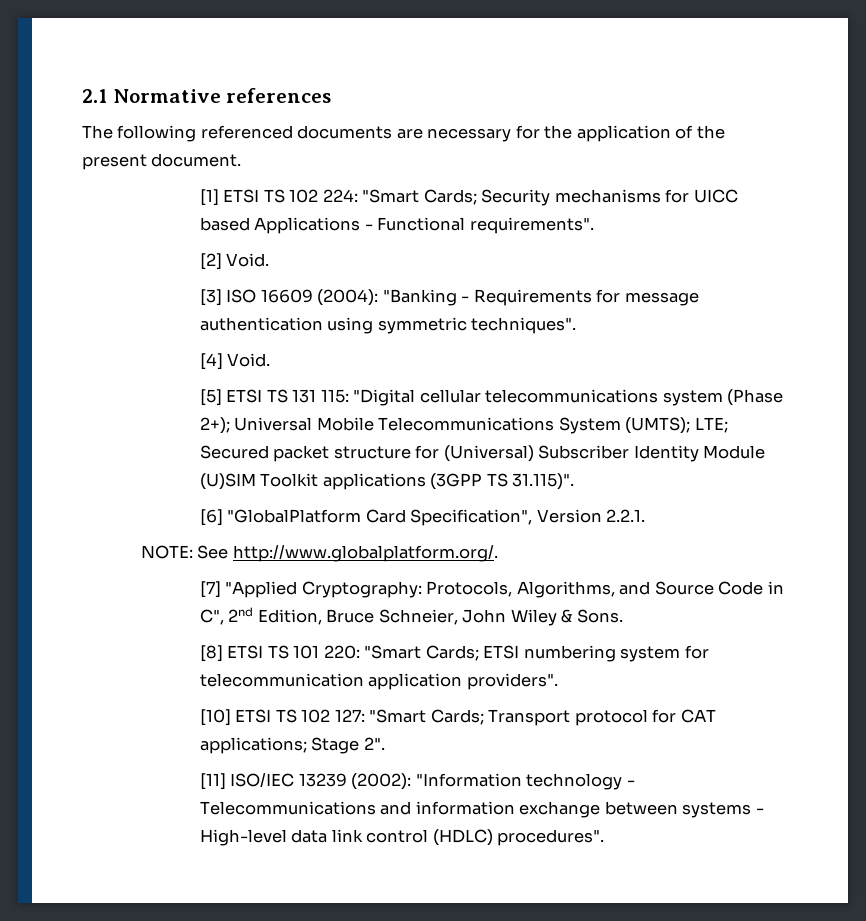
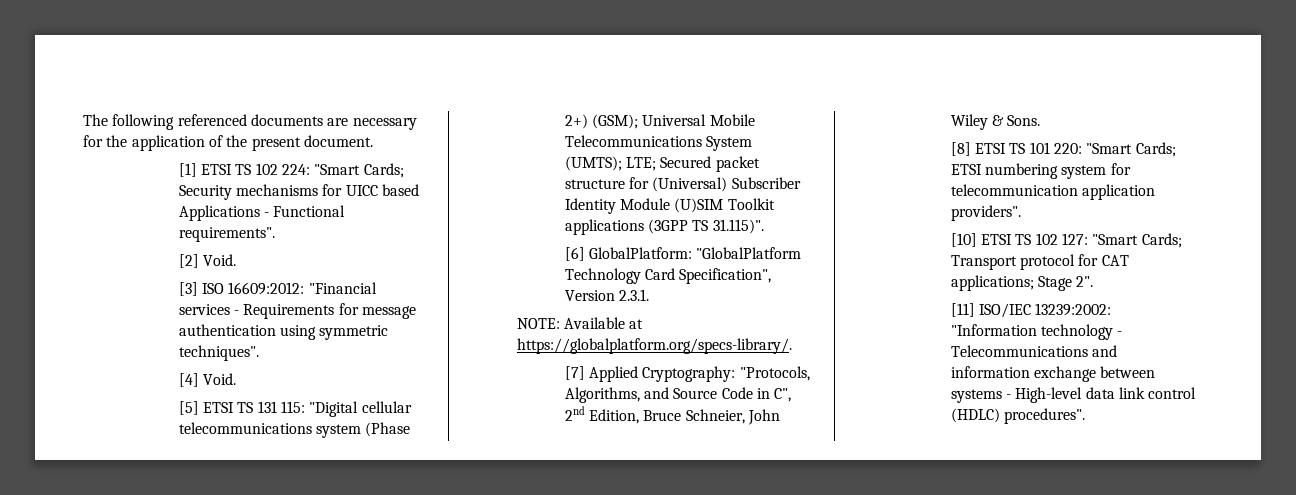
[82,88,332,103] 2.1 Normative references // -> (83, 120) none
[260,289,457,306] 16609 (2004): "Banking -> [228,282,377,295] [178,304,230,315] 16609:2012: "Financial services
[199,417,230,434] 2+); -> [564,114,638,129] 2+) (GSM);
[227,509,362,523] "GlobalPlatform -> [588,247,802,259] [564,268,641,284] GlobalPlatform: "GlobalPlatform Technology
[606,509,646,522] 2.2.1. -> [618,289,649,301] 2.3.1.
[197,545,498,562] [199,581,513,598] See http://www.globalplatform.org/. // [7] "Applied Cryptography: Protocols, -> [564,317,644,329] [516,338,792,354] [564,366,810,382] Available at https://globalplatform.org/specs-library/. // [7] Applied Cryptography: "Protocols,
[298,773,412,790] 13239 (2002): -> [1035,303,1112,316] 13239:2002:

